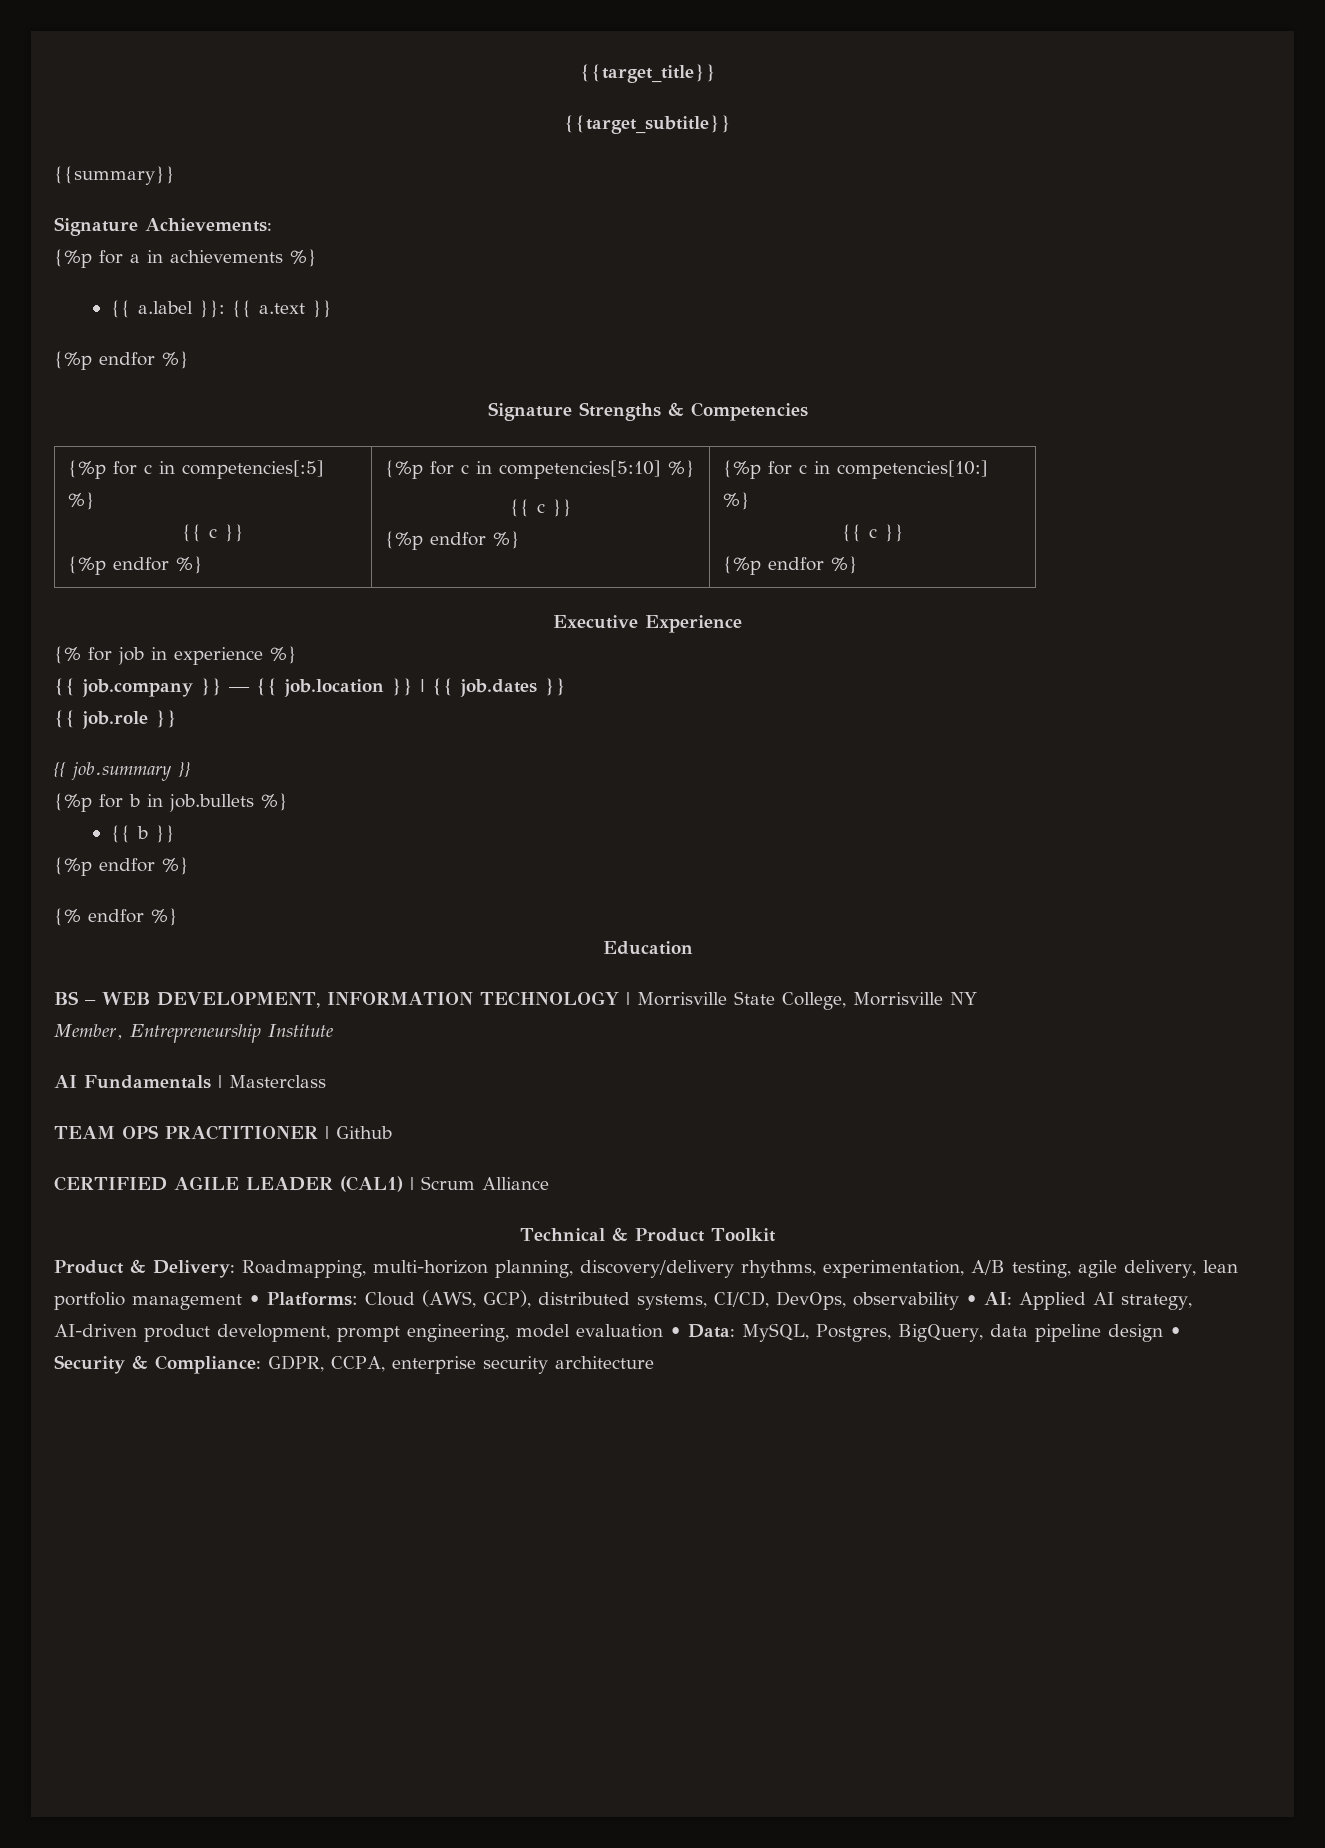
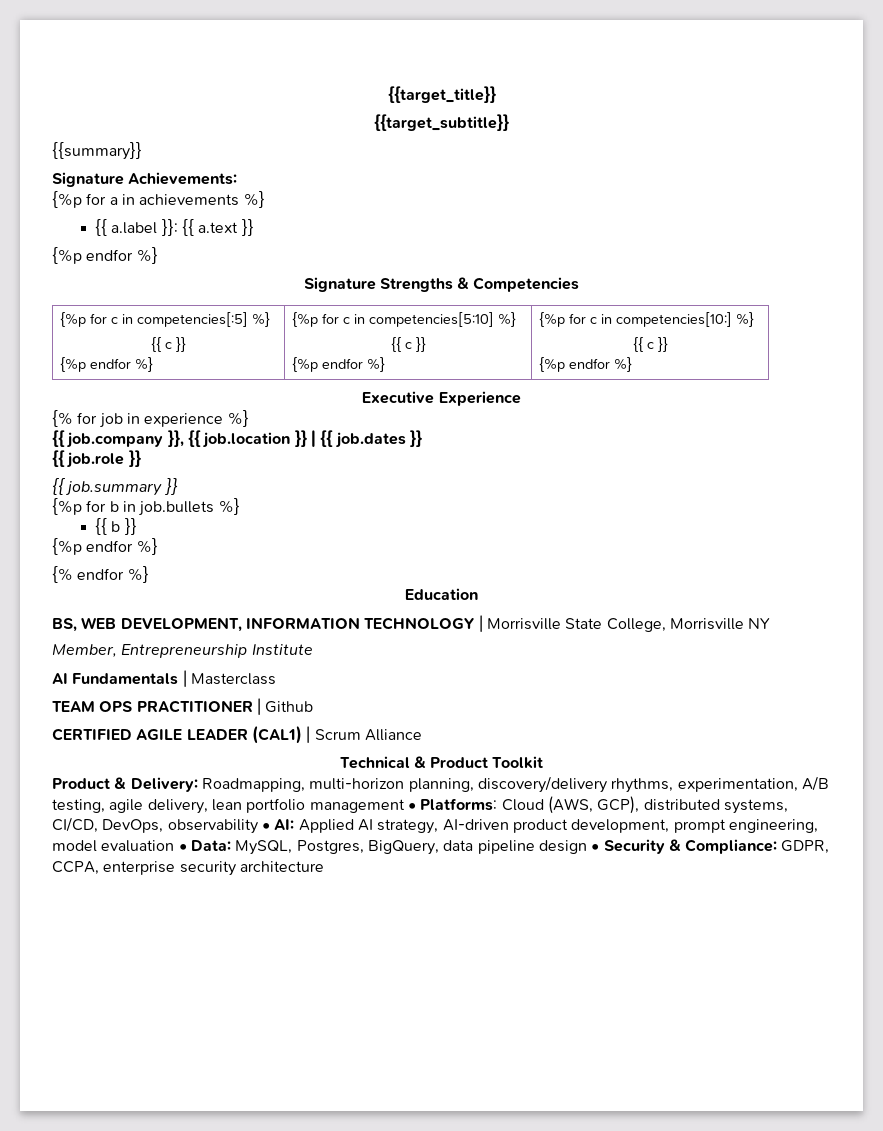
[200,678,250,696] }} — -> [167,430,184,447] }},
[54,991,96,1005] BS – -> [52,618,77,632] BS,

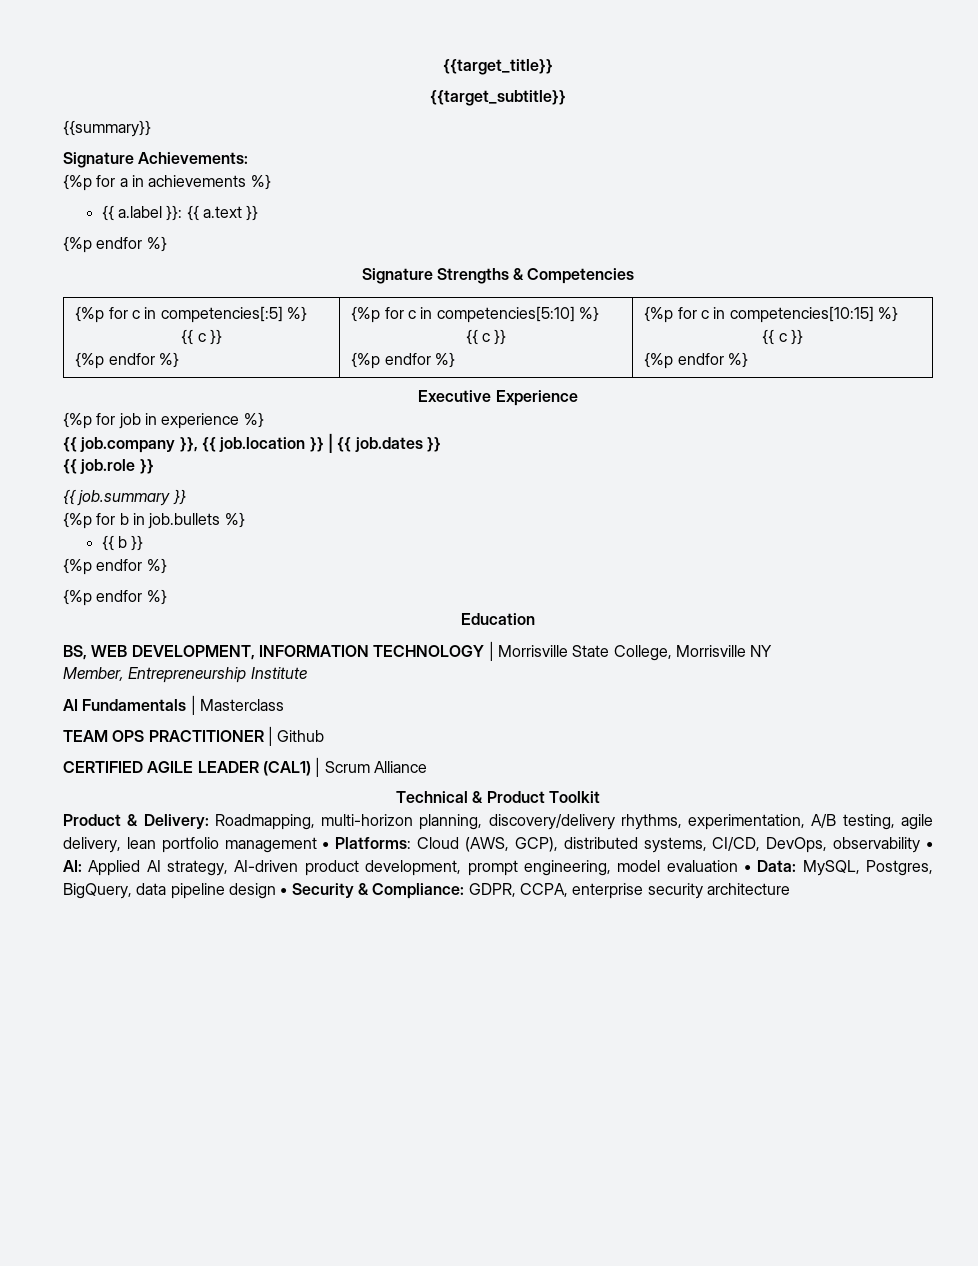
[616,312,733,327] competencies[10:] -> [729,306,874,323] competencies[10:15]
[52,410,73,427] {% -> [63,412,92,429] {%p
[52,566,73,583] {% -> [63,589,92,606] {%p

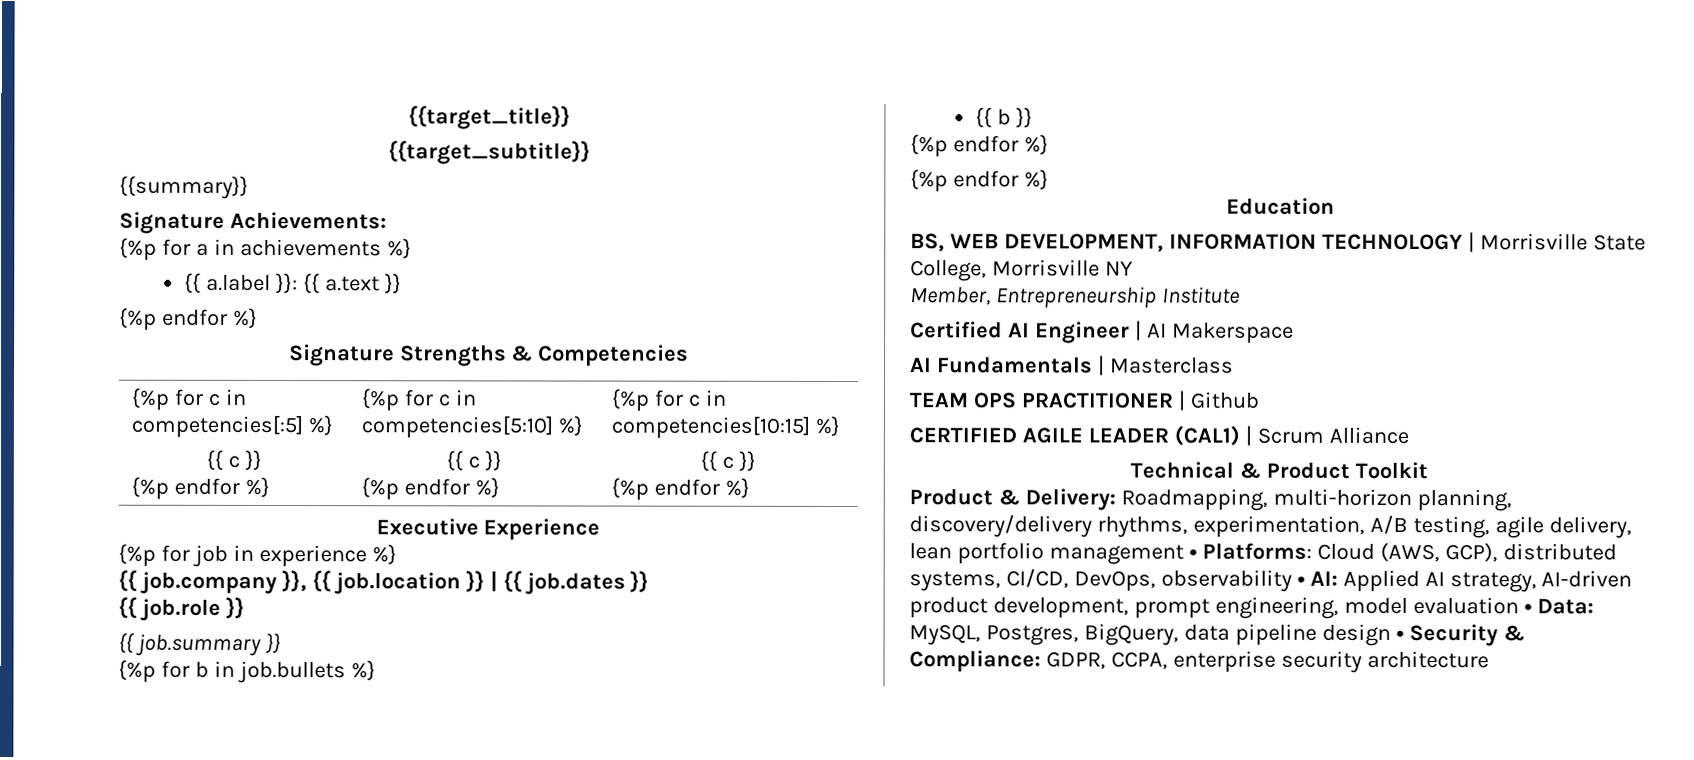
(307, 673) none -> [910,320,1294,344] // Certified AI Engineer | AI Makerspace

